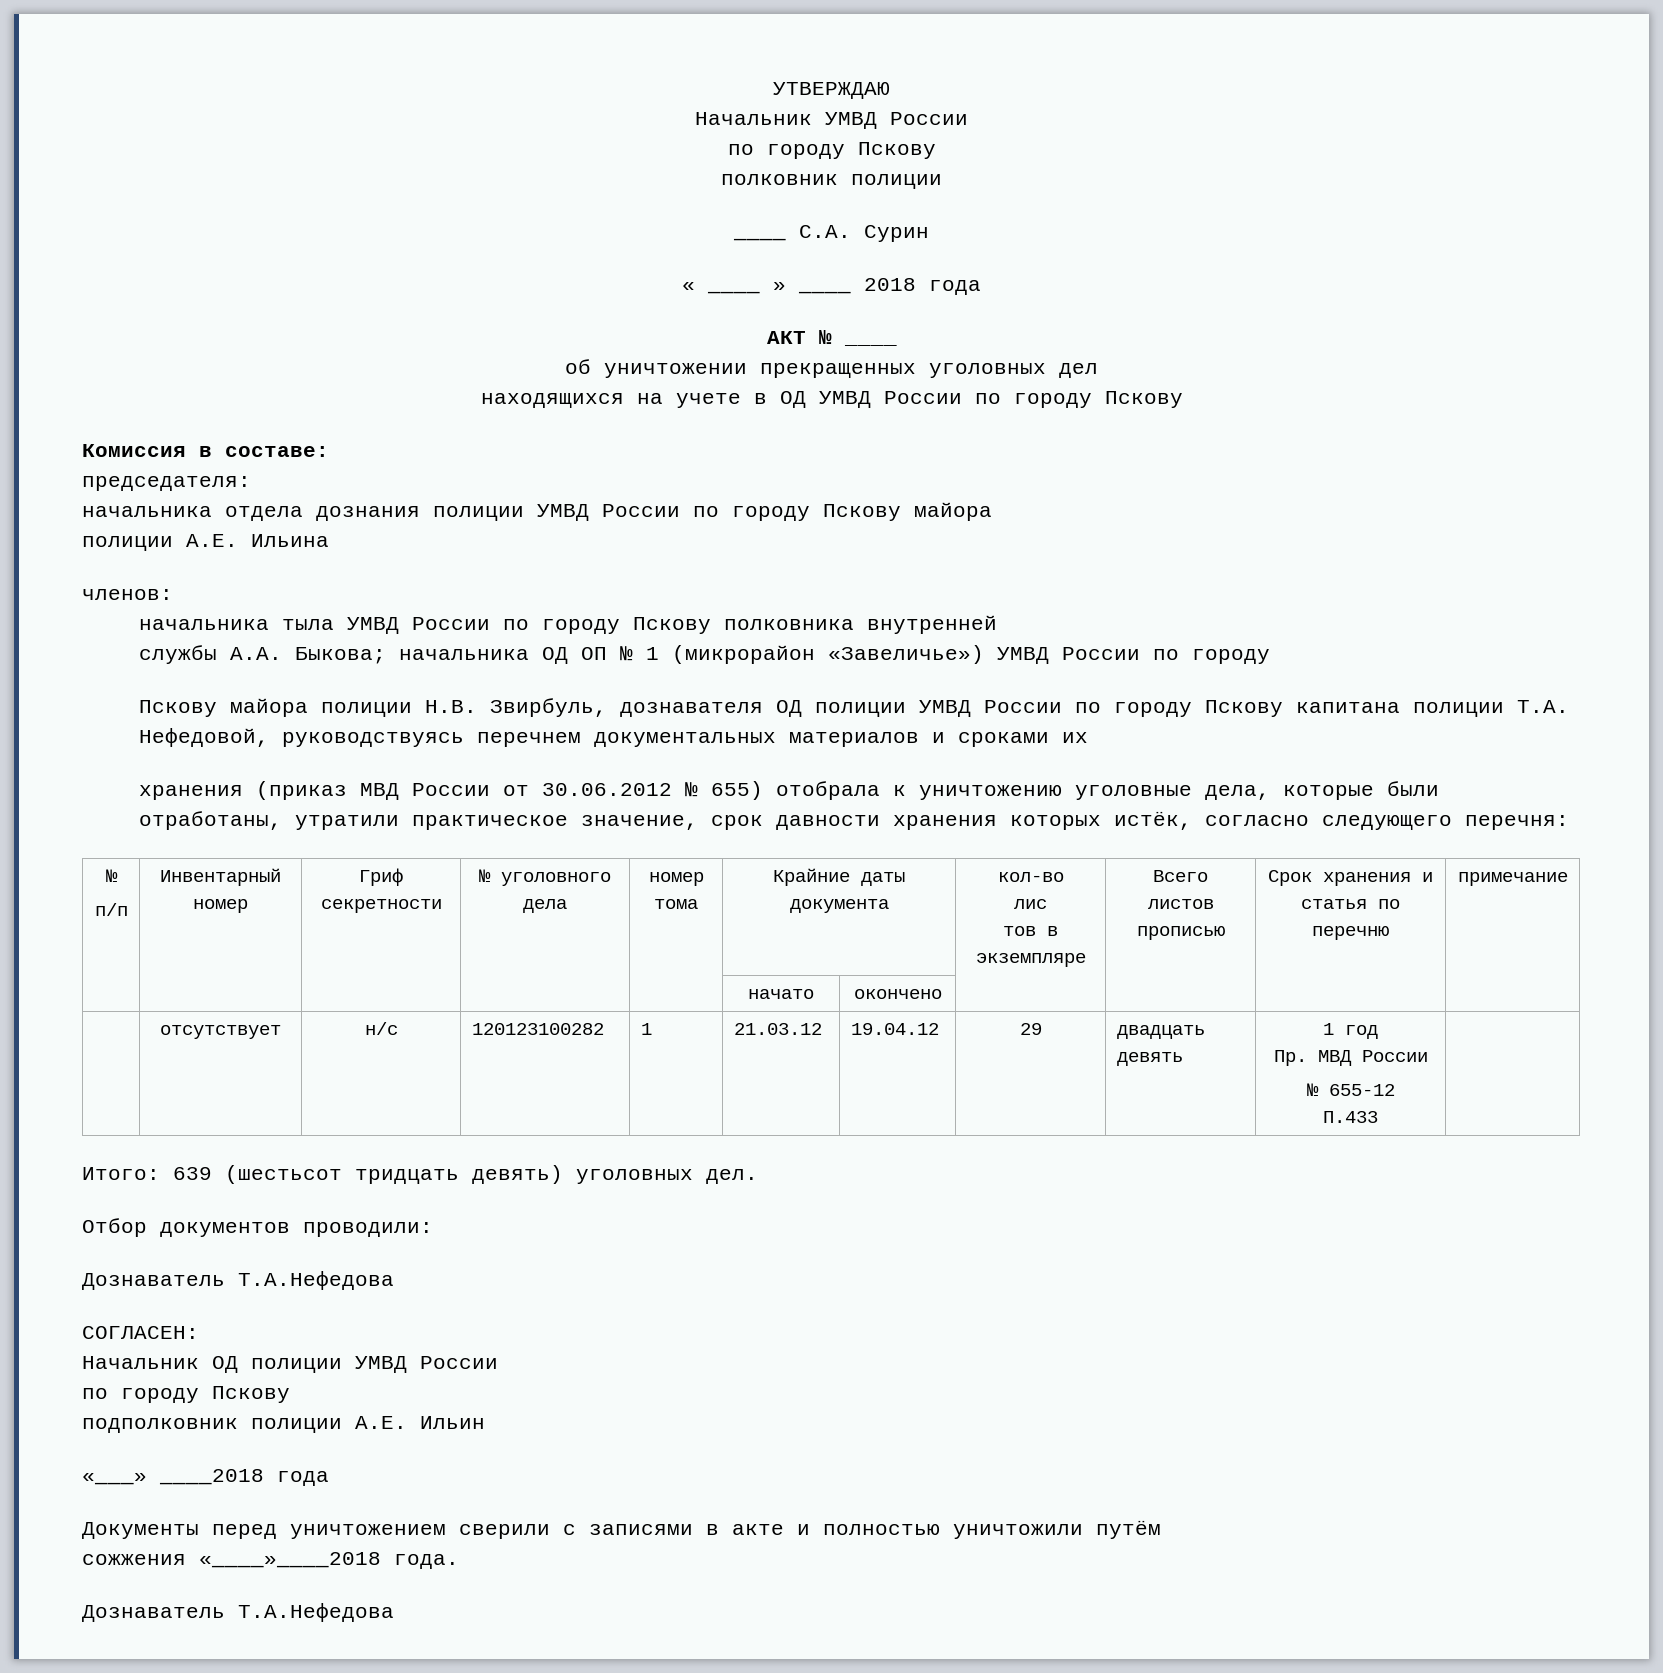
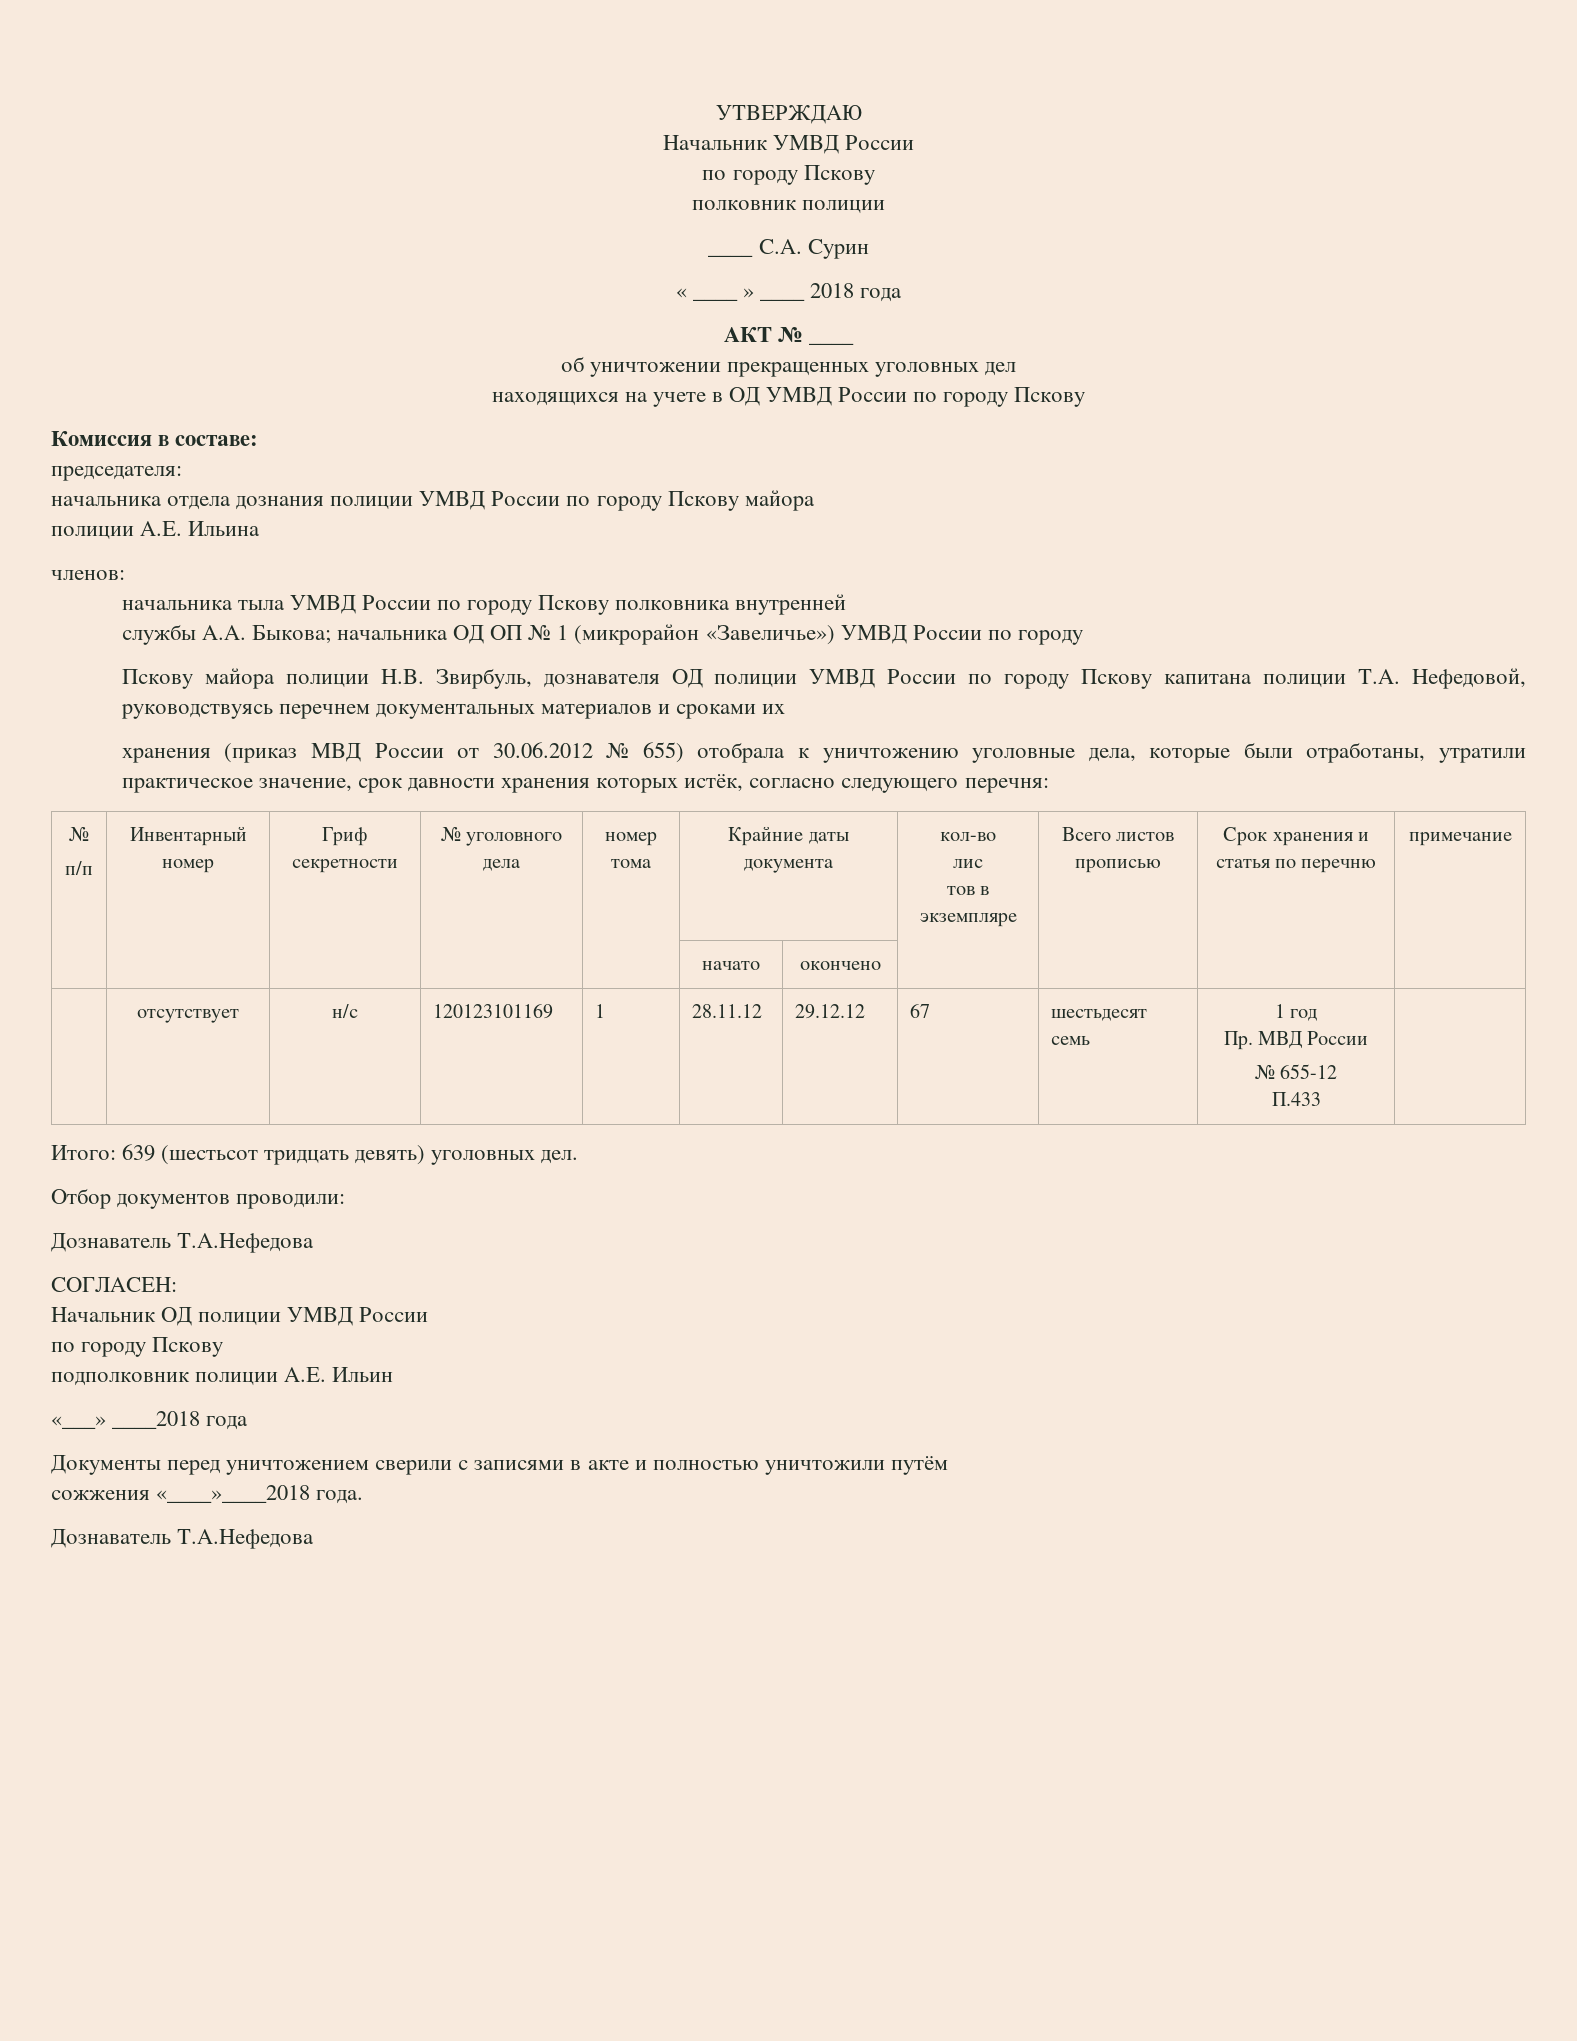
[471,1023,604,1035] [640,1023,652,1035] [733,1023,822,1035] [850,1023,939,1035] [1019,1023,1042,1035] [1116,1025,1205,1039] [1116,1052,1183,1066] 120123100282 | 1 | 21.03.12 | 19.04.12 | 29 | двадцать девять -> [433,1003,554,1019] [595,1004,606,1018] [692,1004,763,1018] [795,1004,866,1019] [910,1003,931,1018] [1051,1009,1148,1021] [1051,1036,1091,1045] 120123101169 | 1 | 28.11.12 | 29.12.12 | 67 | шестьдесят семь

